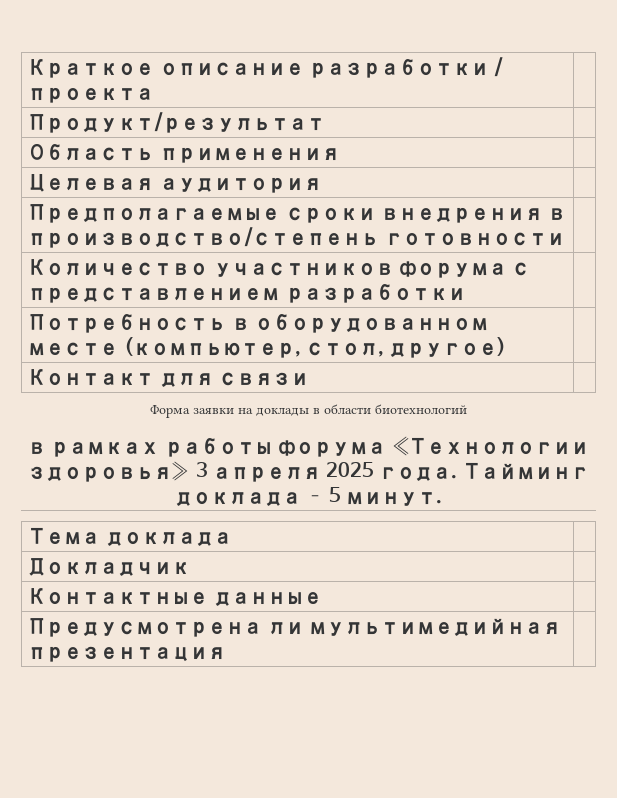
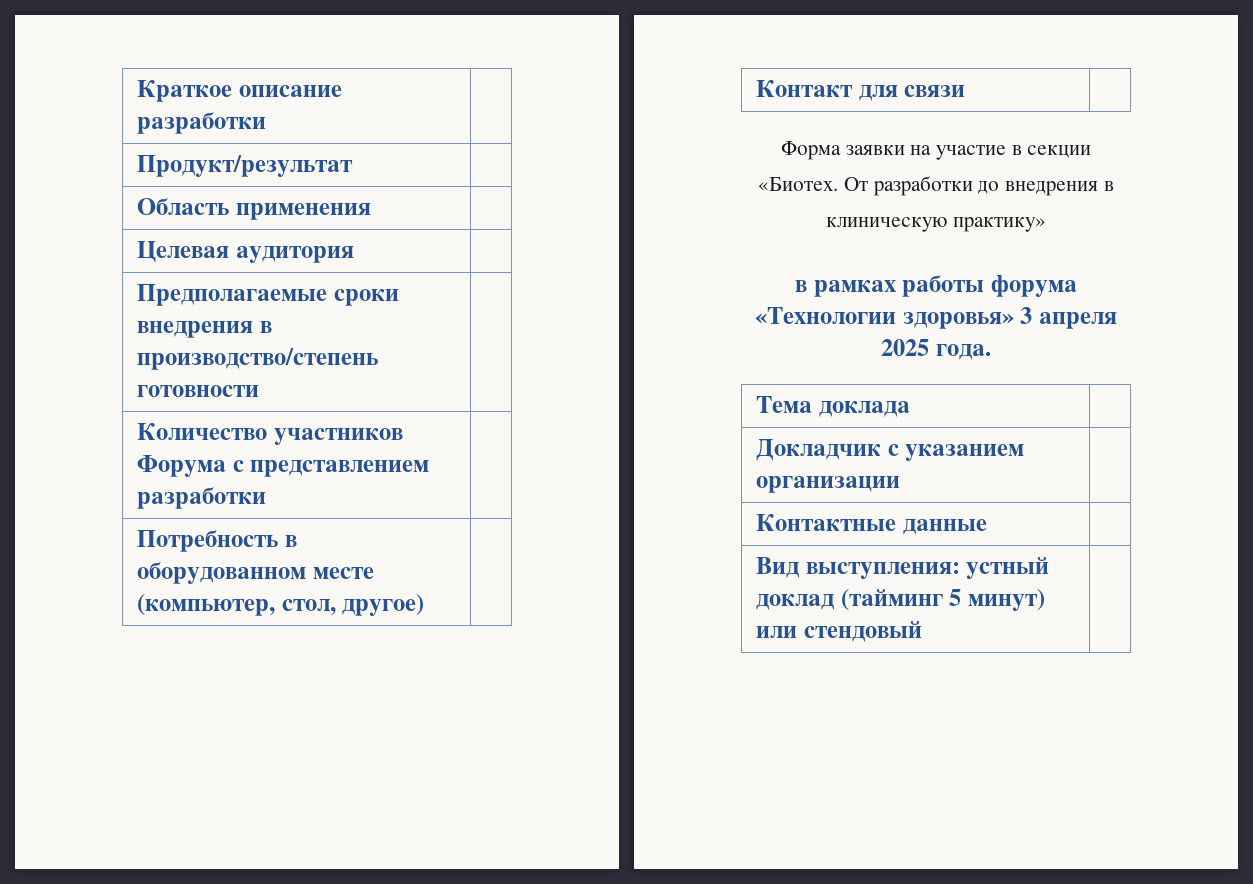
[494,57,504,77] [28,87,155,103] / проекта -> (266, 123) none
[398,261,507,278] форума -> [136,455,226,477] Форума
[256,404,467,416] доклады в области биотехнологий -> [935,145,1092,160] [758,176,1114,196] [825,217,1047,232] участие в секции «Биотех. От разработки до внедрения в клиническую практику»
[462,462,589,480] [174,487,443,506] Тайминг доклада – 5 минут. -> (991, 352) none
(191, 567) none -> [887,444,1025,461] [755,476,900,493] с указанием организации
[28,618,561,637] [28,646,227,662] Предусмотрена ли мультимедийная презентация -> [755,557,1050,579] [755,589,1045,611] [755,621,922,642] Вид выступления: устный доклад (тайминг 5 минут) или стендовый

